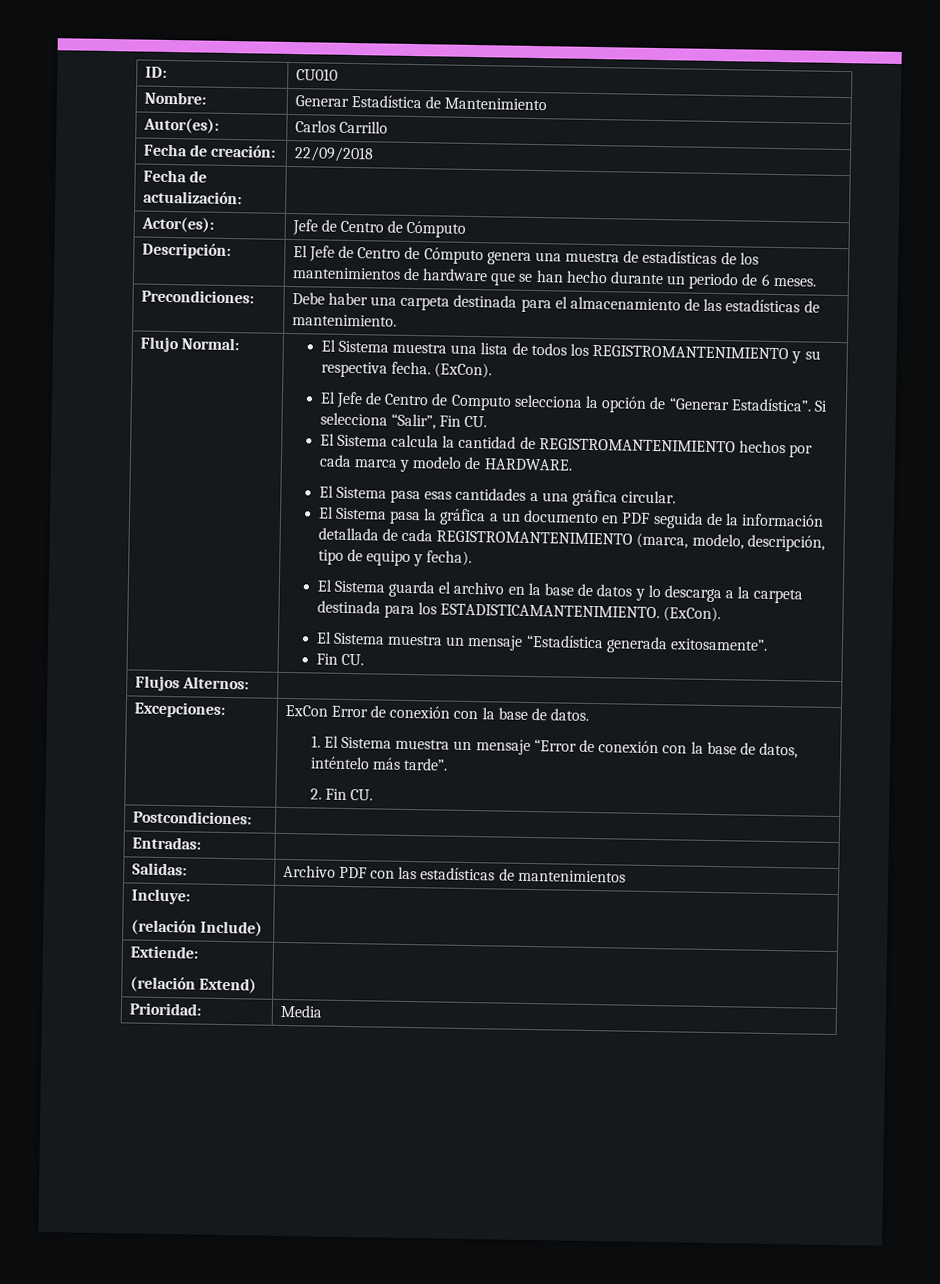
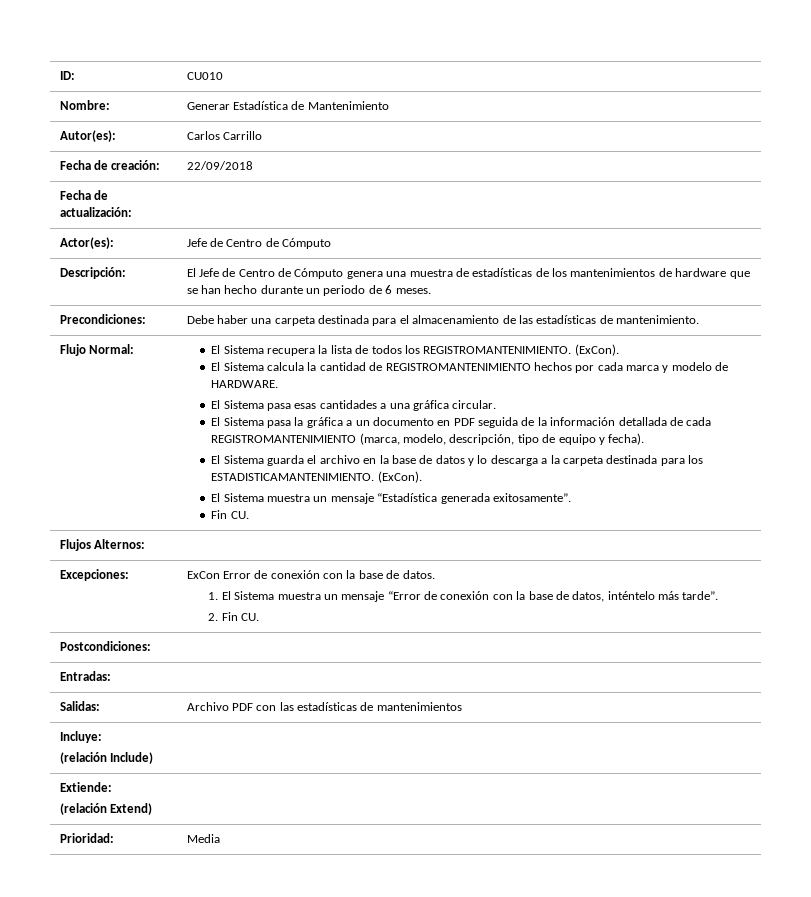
[392,342,478,355] muestra una -> [267,345,328,356] recupera la
[592,344,821,364] [320,361,493,379] [319,391,828,413] [319,412,488,430] REGISTROMANTENIMIENTO y su respectiva fecha. (ExCon). // El Jefe de Centro de Computo selecciona la opción de “Generar Estadística”. Si selecciona “Salir”, Fin CU. -> [423,344,619,356] REGISTROMANTENIMIENTO. (ExCon).

